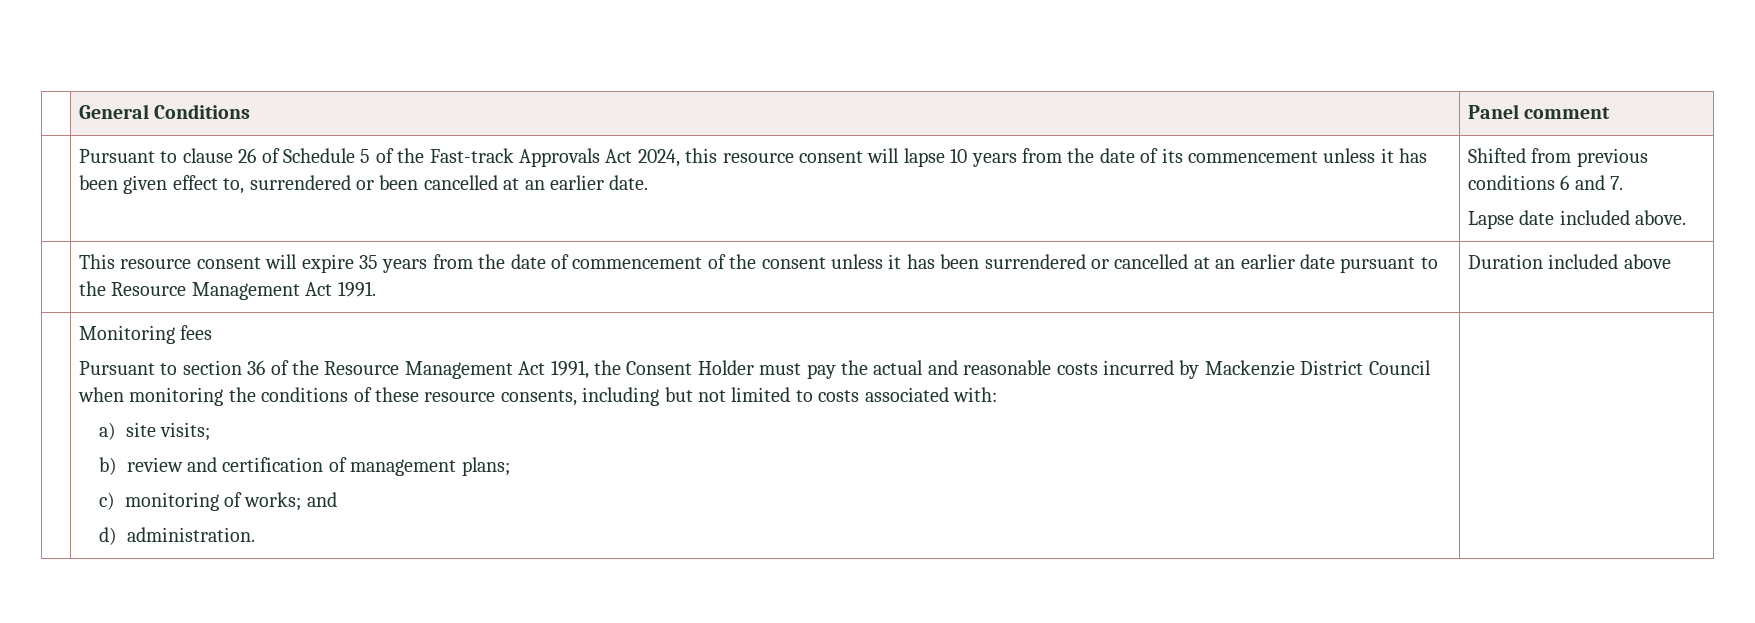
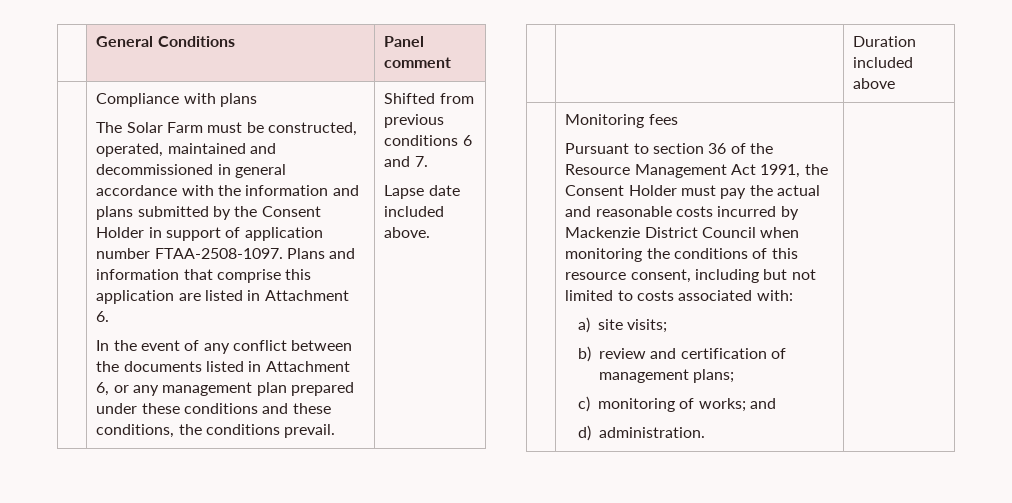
[79,148,1428,167] [79,175,649,194] Pursuant to clause 26 of Schedule 5 of the Fast-track Approvals Act 2024, this resource consent will lapse 10 years from the date of its commencement unless it has been given effect to, surrendered or been cancelled at an earlier date. -> [96,93,257,107] [96,122,357,136] [96,143,276,157] [96,164,286,178] [96,185,359,196] [96,206,321,220] [96,227,323,241] [96,248,356,259] [96,269,312,283] [96,290,349,304] [96,311,110,322] [96,340,353,354] [96,361,350,372] [96,382,354,396] [96,403,331,414] [96,424,336,438] Compliance with plans // The Solar Farm must be constructed, operated, maintained and decommissioned in general accordance with the information and plans submitted by the Consent Holder in support of application number FTAA-2508-1097. Plans and information that comprise this application are listed in Attachment 6. // In the event of any conflict between the documents listed in Attachment 6, or any management plan prepared under these conditions and these conditions, the conditions prevail.
[79,254,1438,273] [79,281,376,300] This resource consent will expire 35 years from the date of commencement of the consent unless it has been surrendered or cancelled at an earlier date pursuant to the Resource Management Act 1991. -> (431, 232) none
[375,387,577,406] these resource consents, -> [771,248,798,259] [565,269,691,283] this resource consent,

